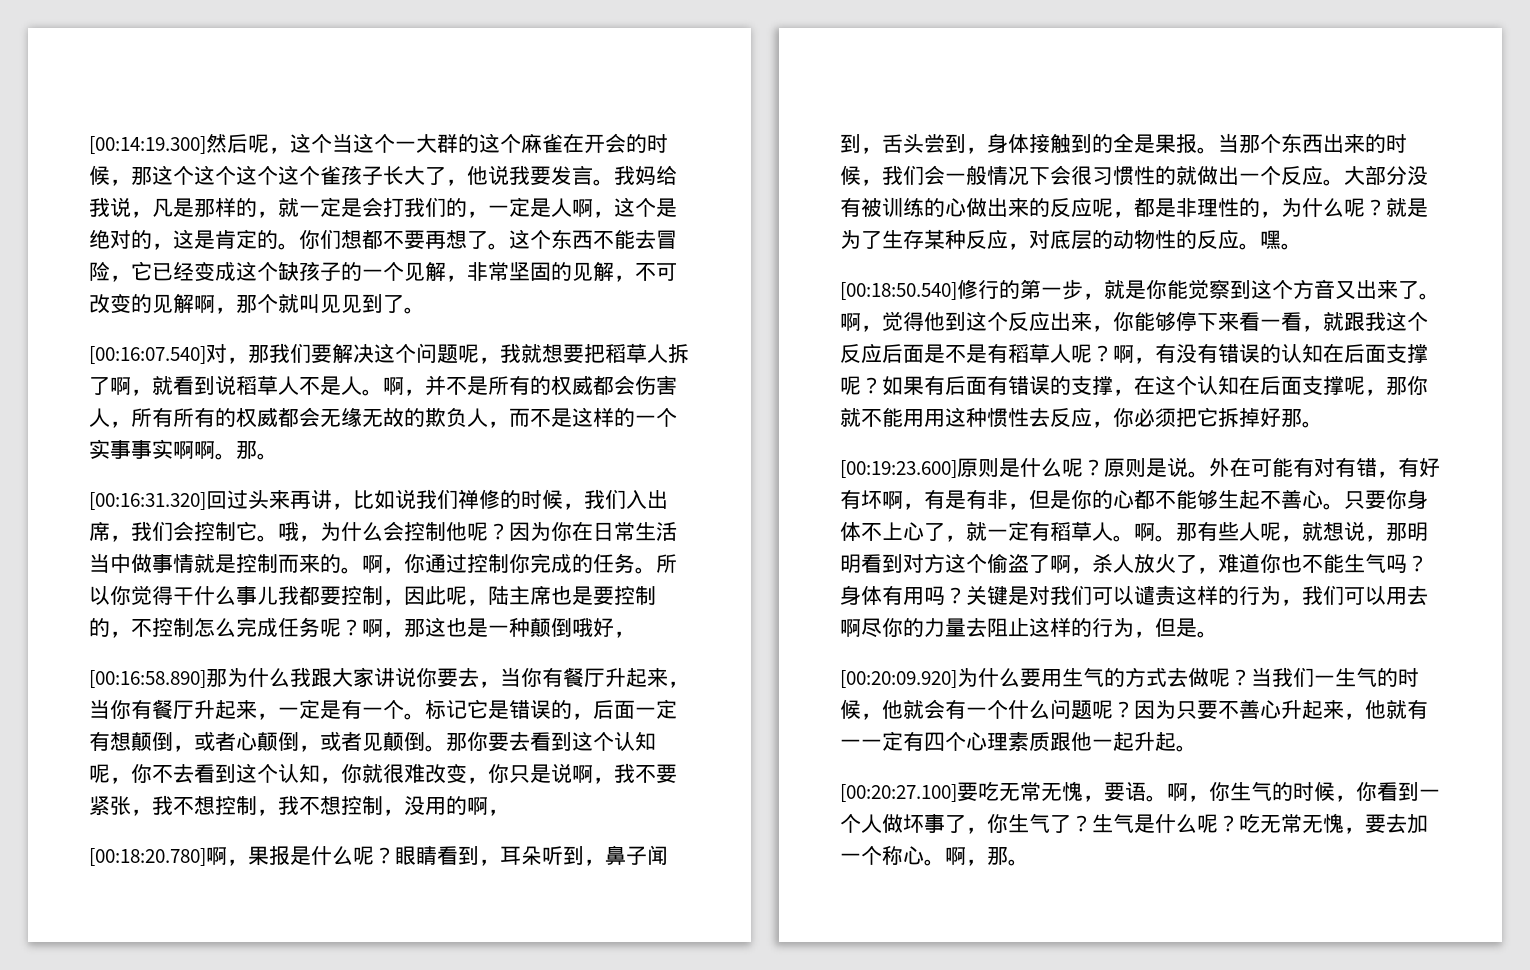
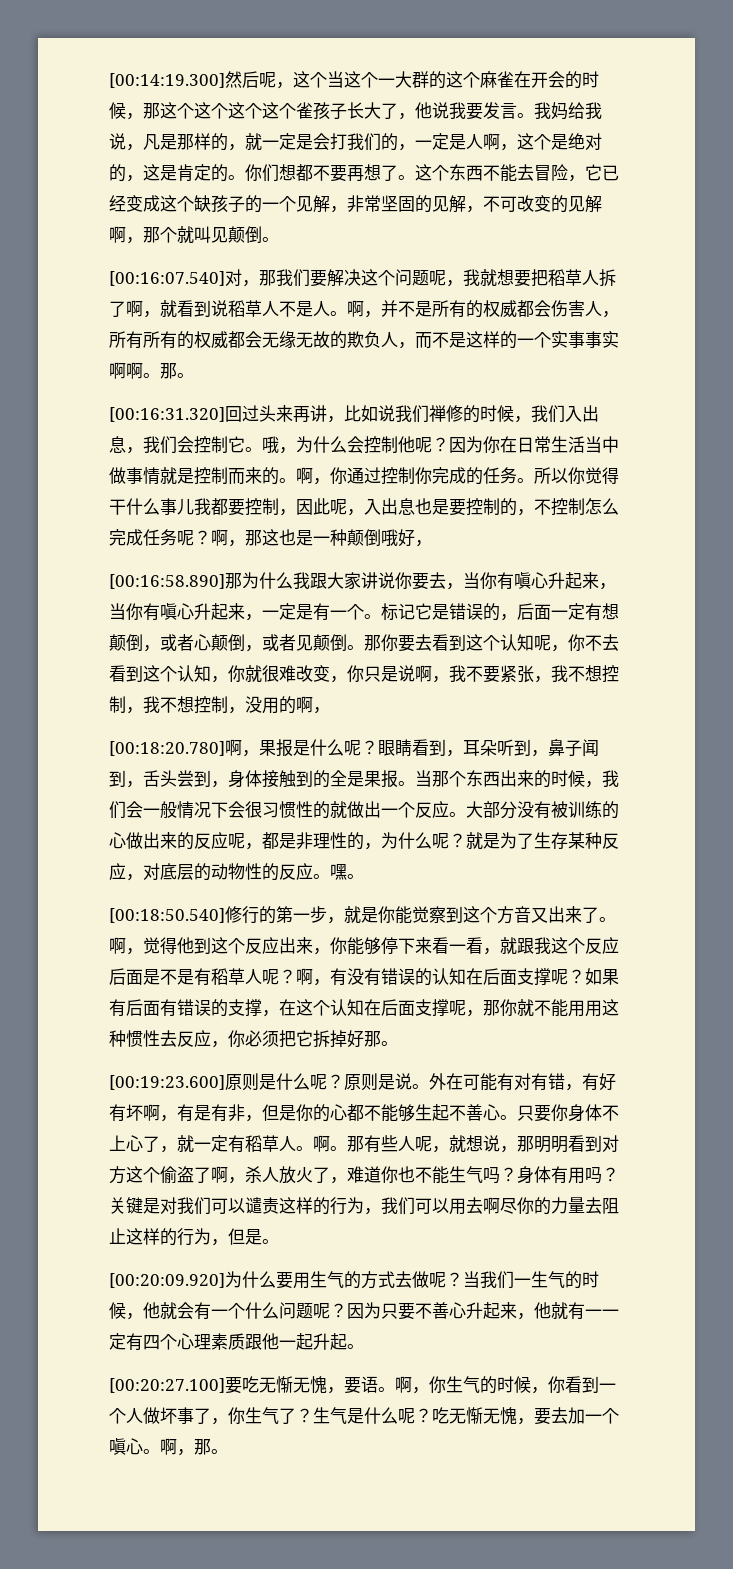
[341,294,404,313] 见到了 -> [228,226,262,243] 颠倒
[89,521,110,541] 席 -> [109,436,126,453] 息
[488,585,551,605] 陆主席 -> [364,498,415,515] 入出息
[563,667,605,688] 餐厅 -> [514,572,548,589] 嗔心
[152,699,194,720] 餐厅 -> [160,603,194,620] 嗔心
[1020,782,1041,801] 常 -> [276,1376,293,1393] 惭
[1281,814,1302,833] 常 -> [466,1407,483,1424] 惭
[882,845,903,865] 称 -> [109,1438,126,1455] 嗔

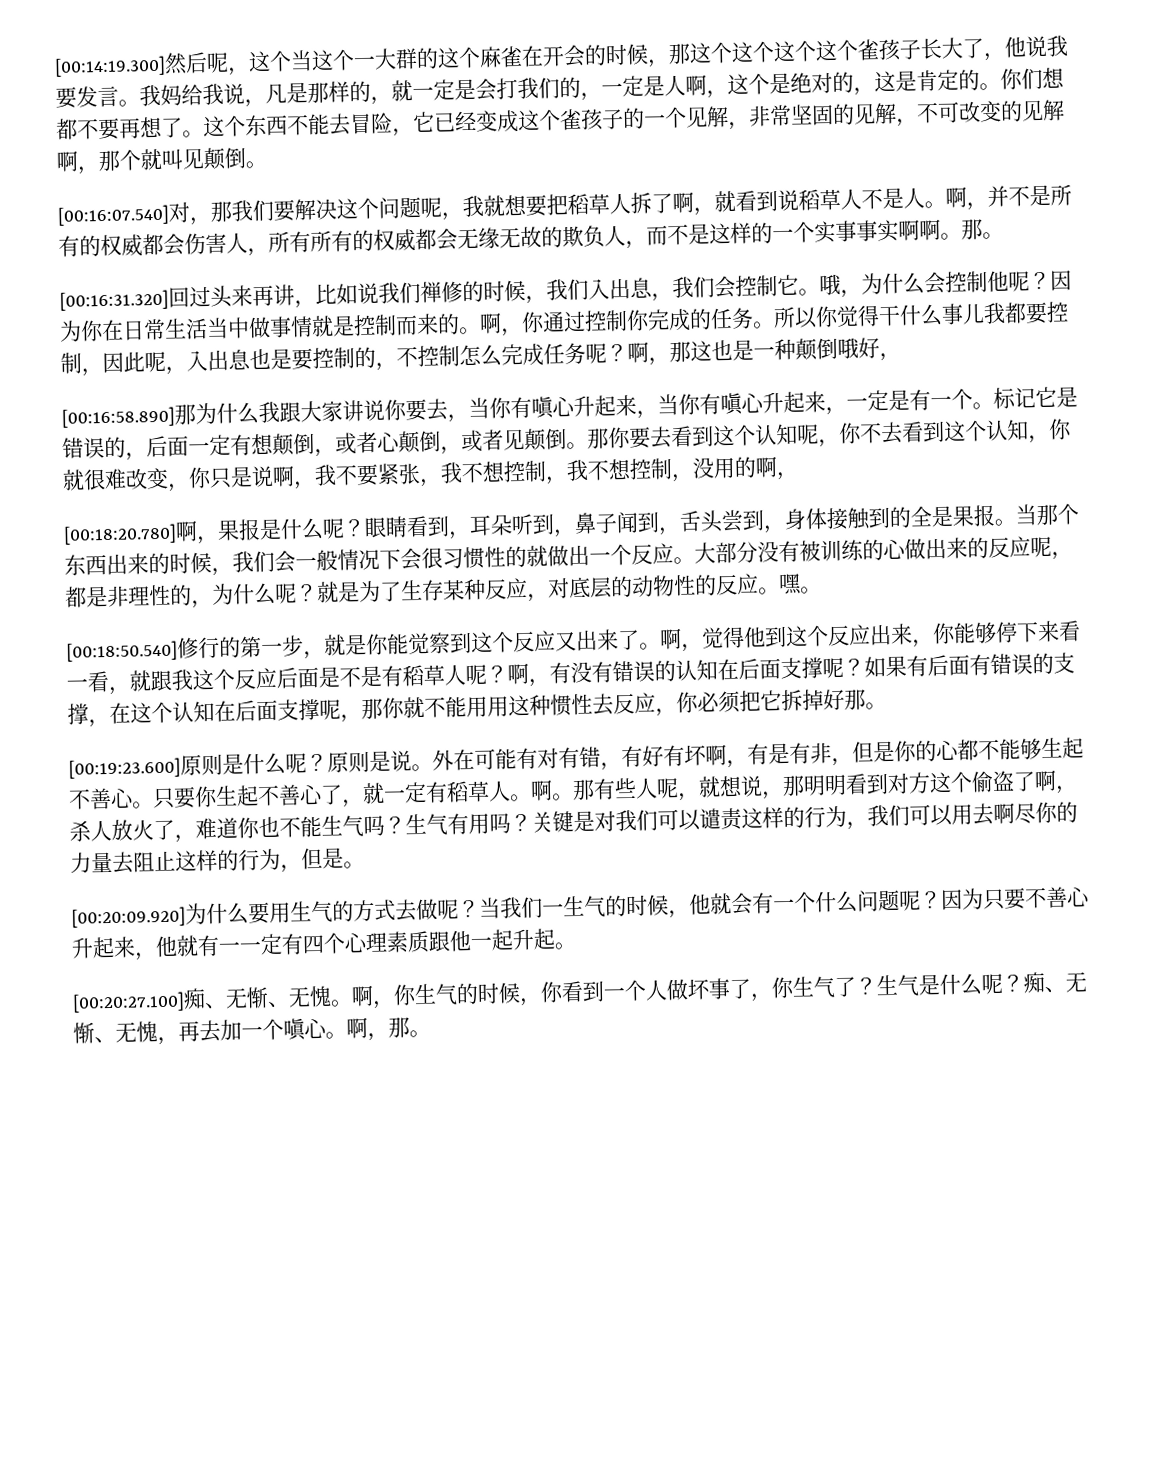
[194,195,211,212] 缺 -> [559,108,582,131] 雀
[497,906,531,924] 方音 -> [512,630,556,653] 反应
[568,1104,619,1122] [109,1135,126,1151] 身体不上 -> [215,784,301,807] 生起不善
[517,1166,551,1184] 身体 -> [405,813,448,835] 生气
[225,1376,378,1394] 要吃无惭无愧，要语 -> [183,985,332,1010] 痴、无惭、无愧
[432,1407,551,1425] 吃无惭无愧，要 -> [1023,971,1087,994] [73,1020,200,1046] 痴、无惭、无愧，再

